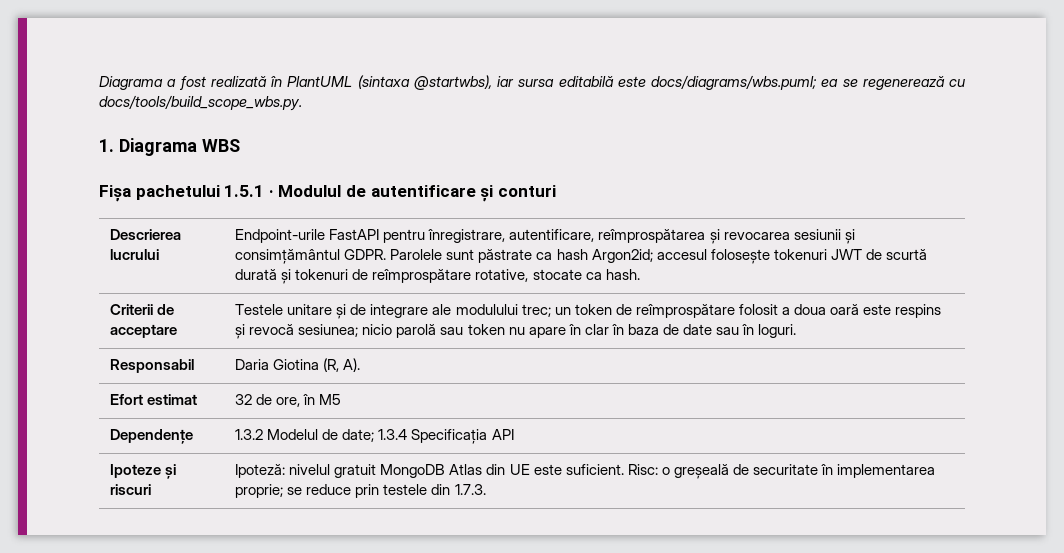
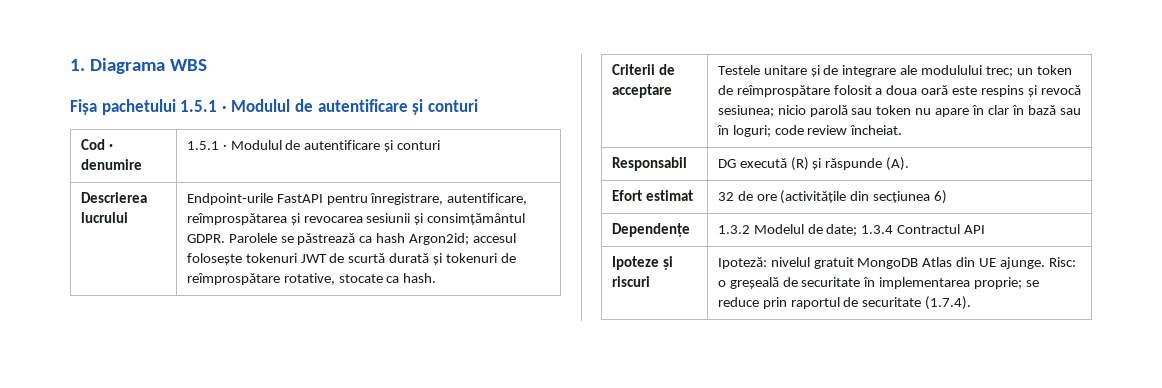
[99,75,965,90] [99,95,302,111] Diagrama a fost realizată în PlantUML (sintaxa @startwbs), iar sursa editabilă este docs/diagrams/wbs.puml; ea se regenerează cu docs/tools/build_scope_wbs.py. // -> (70, 65) none
(556, 191) none -> [80,139,113,150] [80,159,142,170] [186,140,441,152] // Cod · denumire | 1.5.1 · Modulul de autentificare și conturi
[446,249,533,263] sunt păstrate -> [280,233,356,245] se păstrează
[627,324,797,338] [110,359,195,373] [235,358,361,372] baza de date sau în loguri. // Responsabil | Daria Giotina (R, A). -> [1027,105,1081,115] [716,125,903,137] [611,157,687,171] [717,157,910,171] bază sau în loguri; code review încheiat. // Responsabil | DG execută (R) și răspunde (A).
[276,394,342,407] ore, în M5 -> [756,190,948,204] ore (activitățile din secțiunea 6)
[411,429,488,444] Specificația -> [897,224,961,234] Contractul
[533,464,624,475] este suficient. -> [1000,257,1046,269] ajunge.
[383,484,486,495] testele din 1.7.3. -> [790,296,972,310] raportul de securitate (1.7.4).

